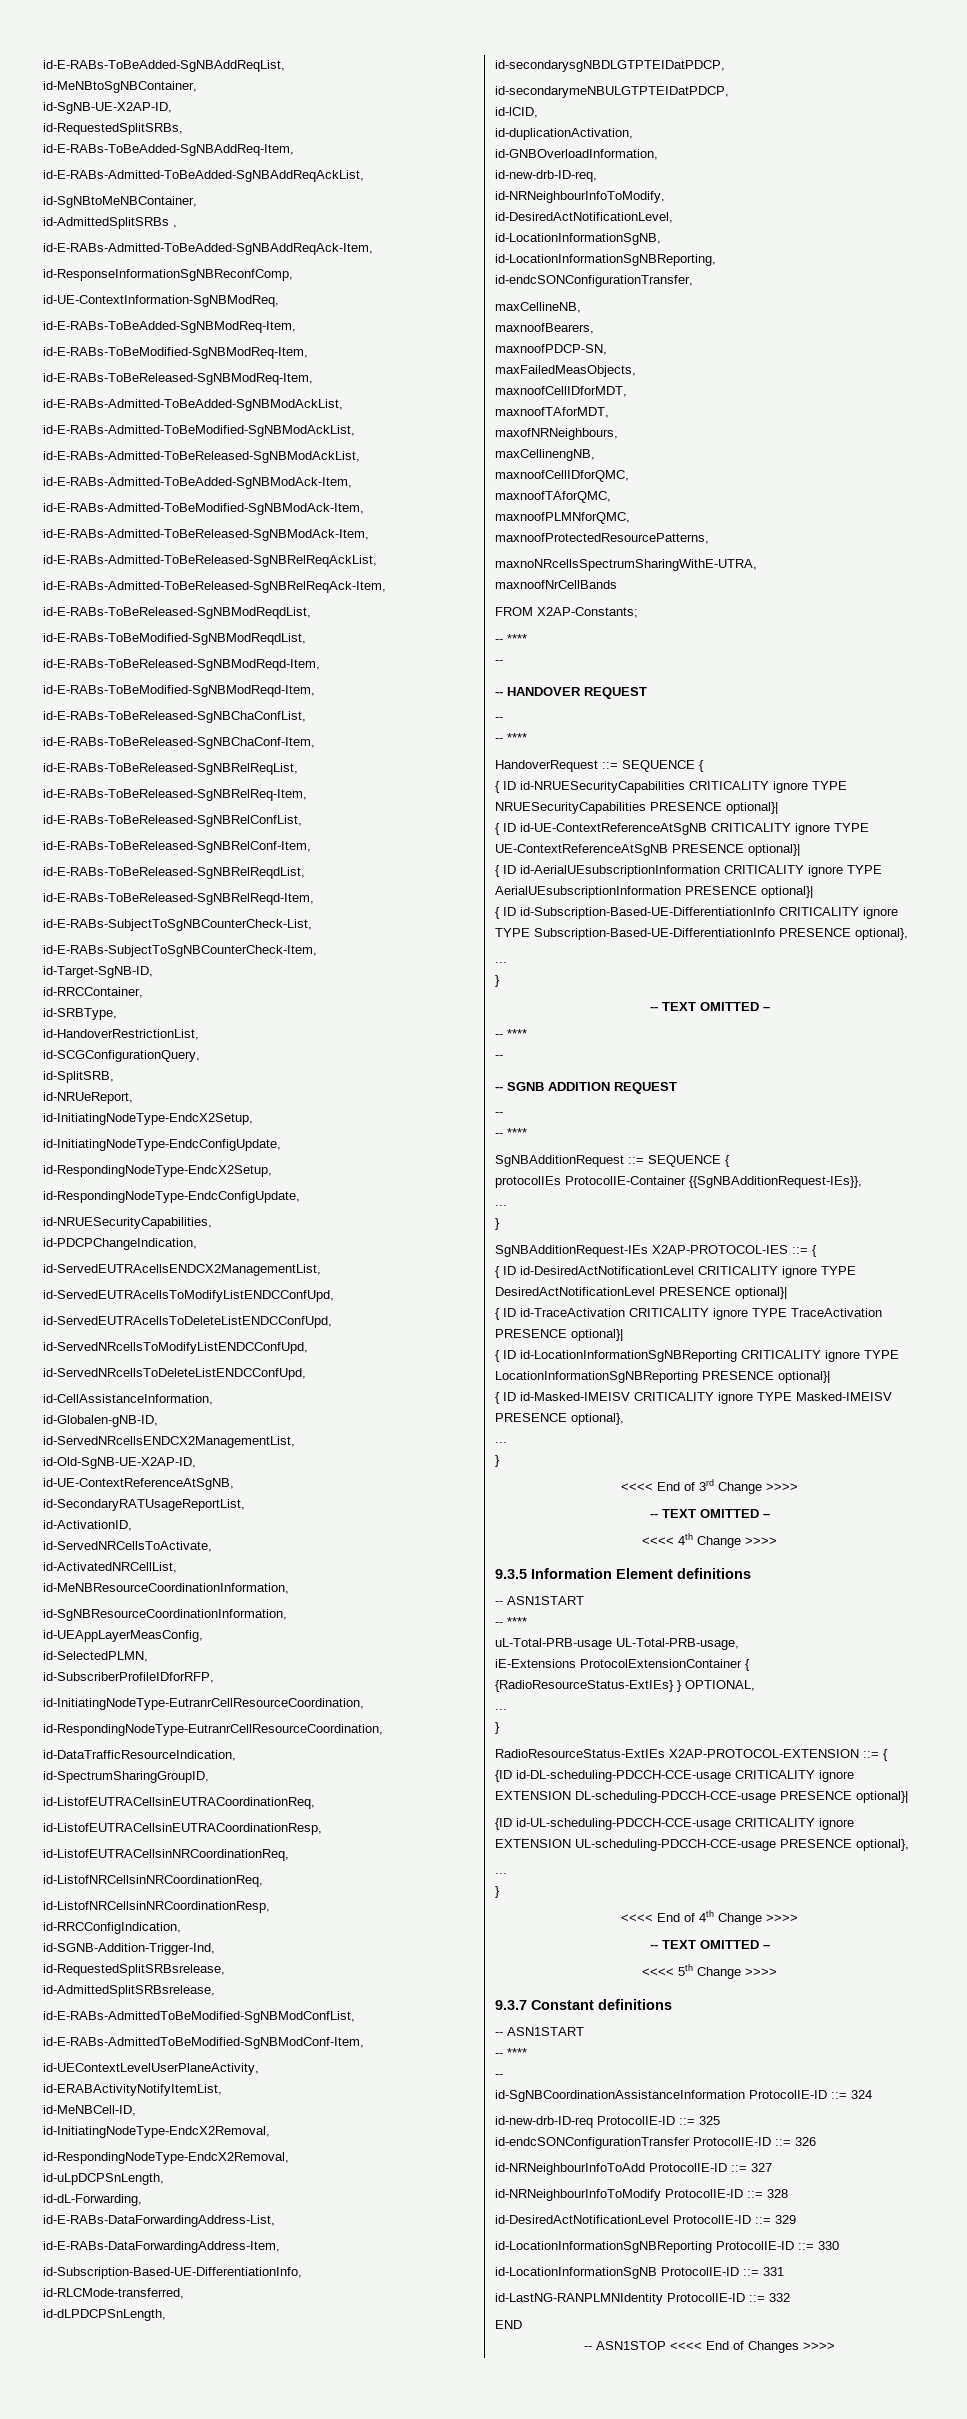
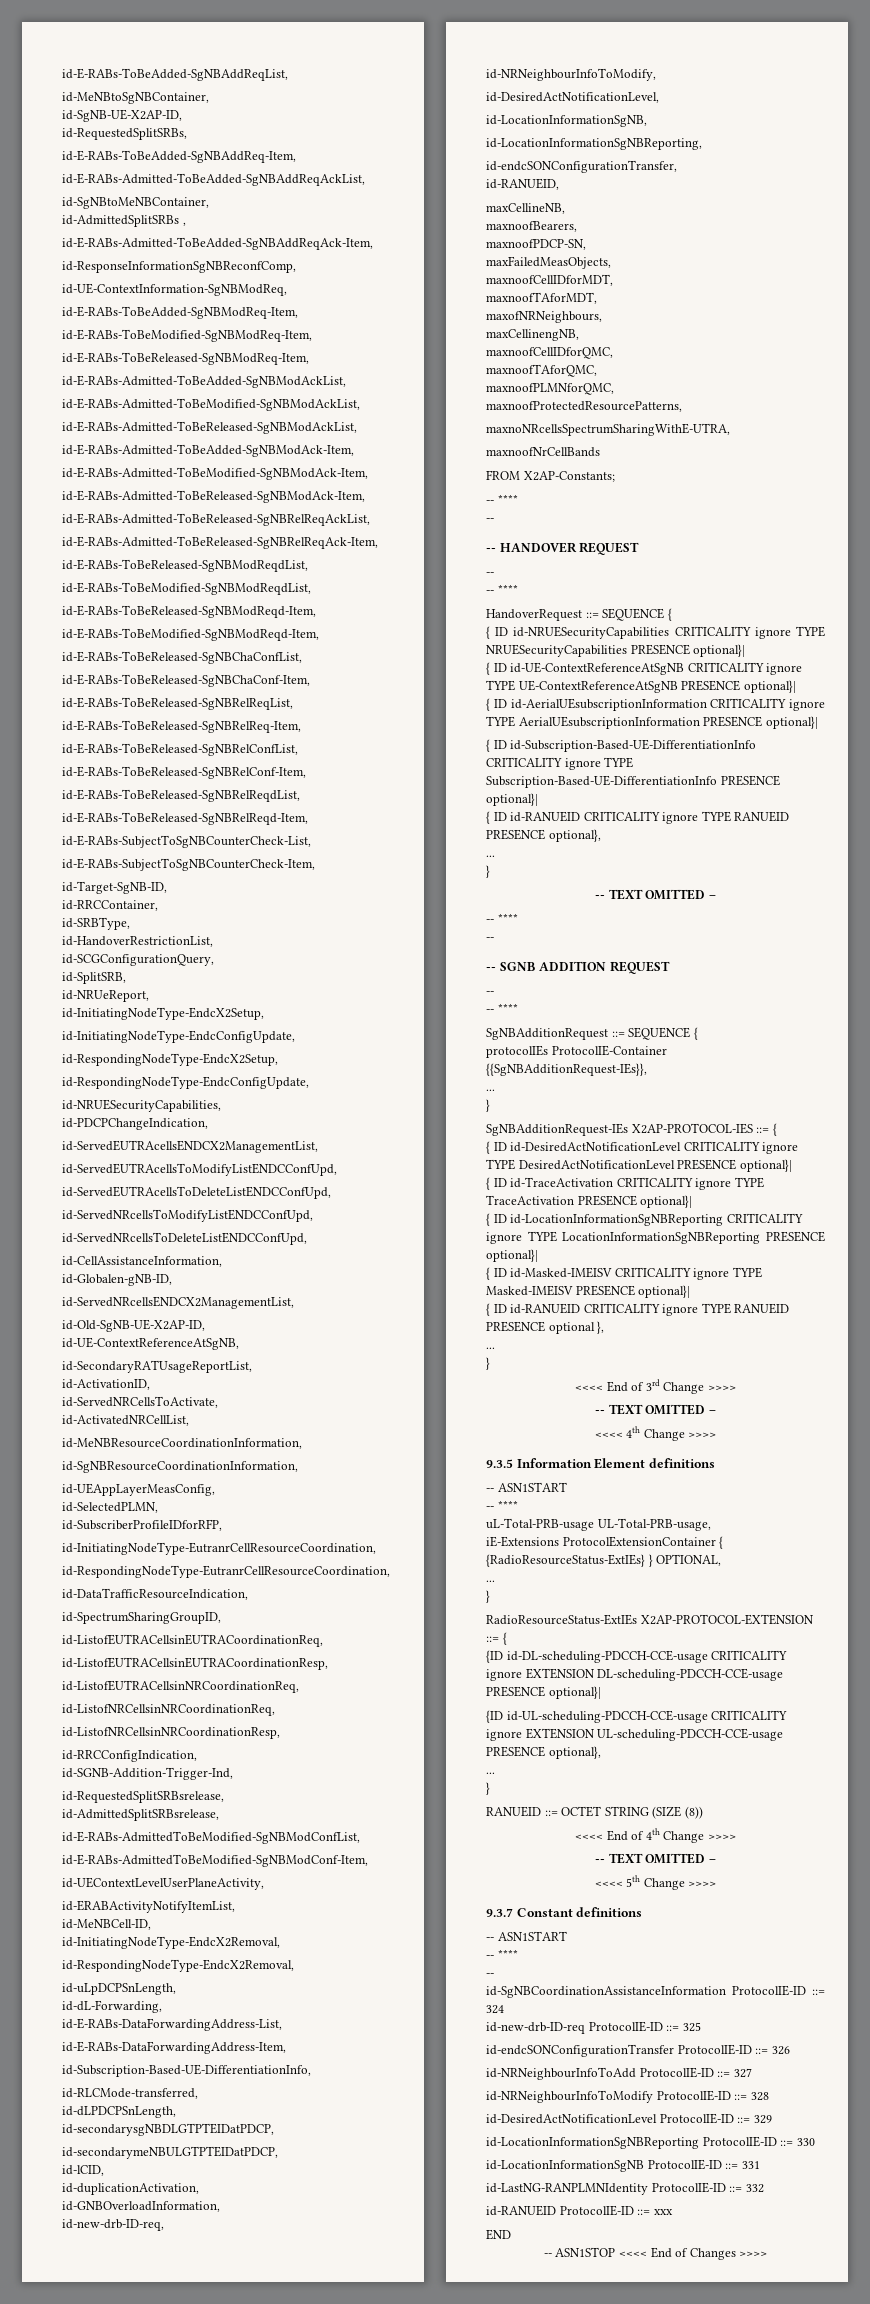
(693, 281) none -> [486,178,559,190] // id-RANUEID,
(851, 932) none -> [486,793,538,806] [486,811,790,824] [486,829,545,840] optional}| // { ID id-RANUEID CRITICALITY ignore TYPE RANUEID PRESENCE
[571,1413,624,1425] optional}, -> [638,1285,691,1298] [486,1303,790,1316] [486,1321,605,1334] optional}| // { ID id-RANUEID CRITICALITY ignore TYPE RANUEID PRESENCE optional },
(500, 1892) none -> [486,1806,703,1819] // RANUEID ::= OCTET STRING (SIZE (8))
(790, 2297) none -> [486,2205,673,2216] // id-RANUEID ProtocolIE-ID ::= xxx

